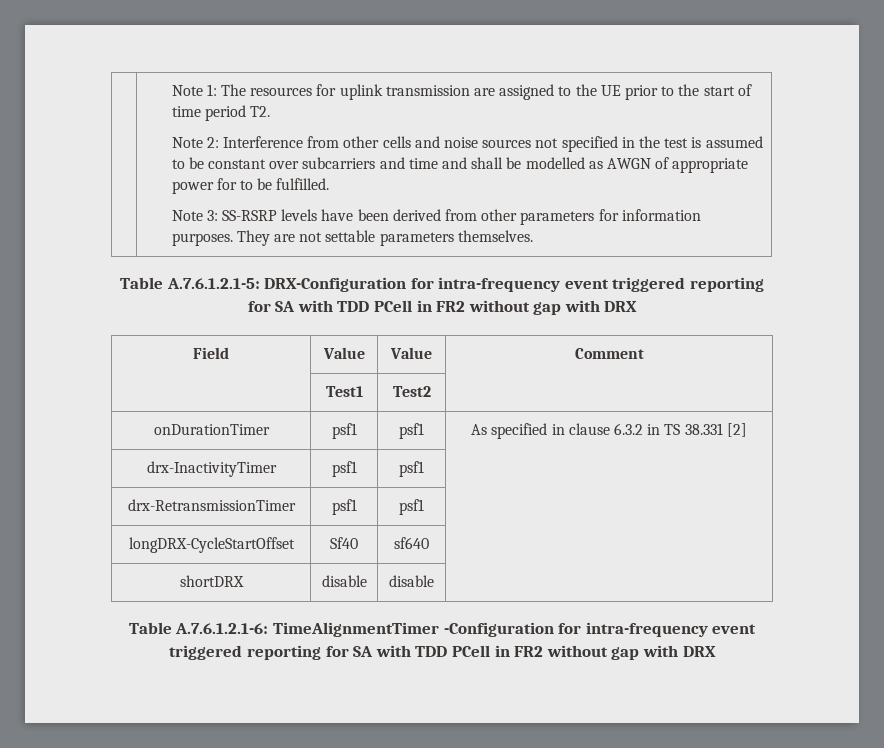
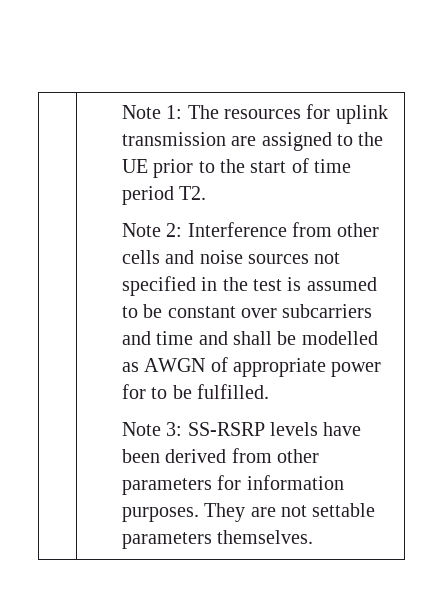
[119,277,765,292] [247,300,638,315] [193,347,229,359] [322,347,365,359] [390,347,432,359] [574,348,644,359] [325,386,363,397] [392,386,431,397] [153,424,270,435] [331,423,357,439] [399,423,424,439] [471,423,747,439] [146,461,277,477] [331,461,357,477] [399,461,424,477] [127,499,296,511] [331,499,357,515] [399,499,424,515] [128,537,295,553] [330,537,358,549] [394,537,429,549] [179,575,244,587] [321,575,367,587] [389,575,434,587] [128,622,757,637] [169,645,716,660] // Table A.7.6.1.2.1-5: DRX-Configuration for intra-frequency event triggered reporting for SA with TDD PCell in FR2 without gap with DRX // Field | Value | Value | Comment // | Test1 | Test2 | // onDurationTimer | psf1 | psf1 | As specified in clause 6.3.2 in TS 38.331 [2] // drx-InactivityTimer | psf1 | psf1 | // drx-RetransmissionTimer | psf1 | psf1 | // longDRX-CycleStartOffset | Sf40 | sf640 | // shortDRX | disable | disable | // Table A.7.6.1.2.1-6: TimeAlignmentTimer -Configuration for intra-frequency event triggered reporting for SA with TDD PCell in FR2 without gap with DRX -> (314, 537) none

